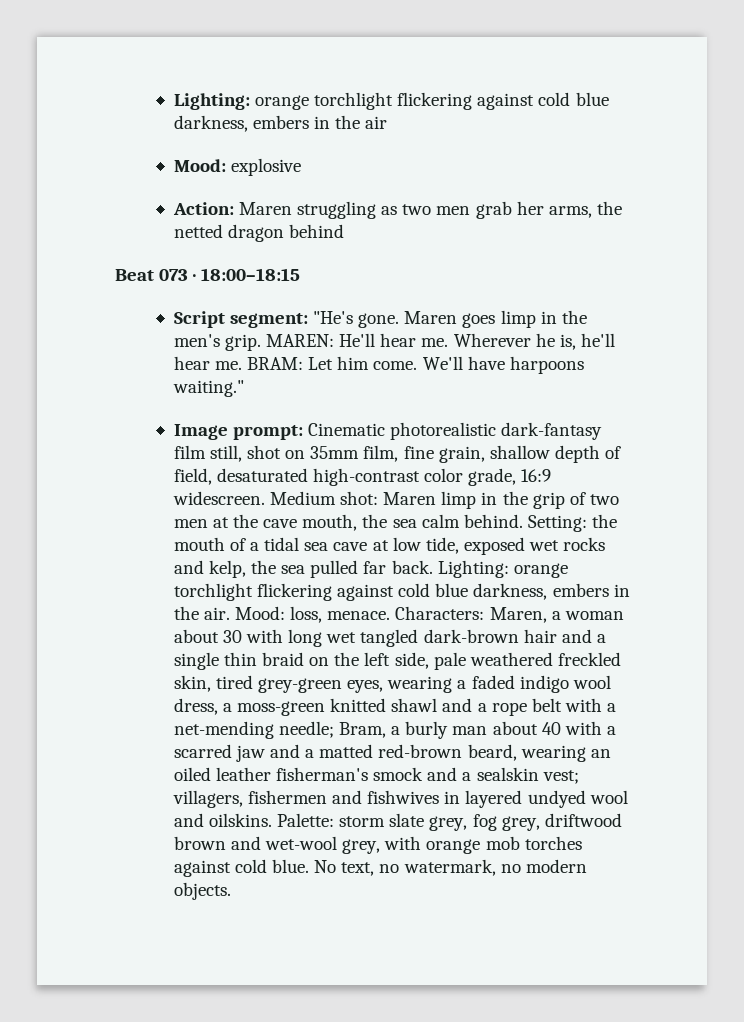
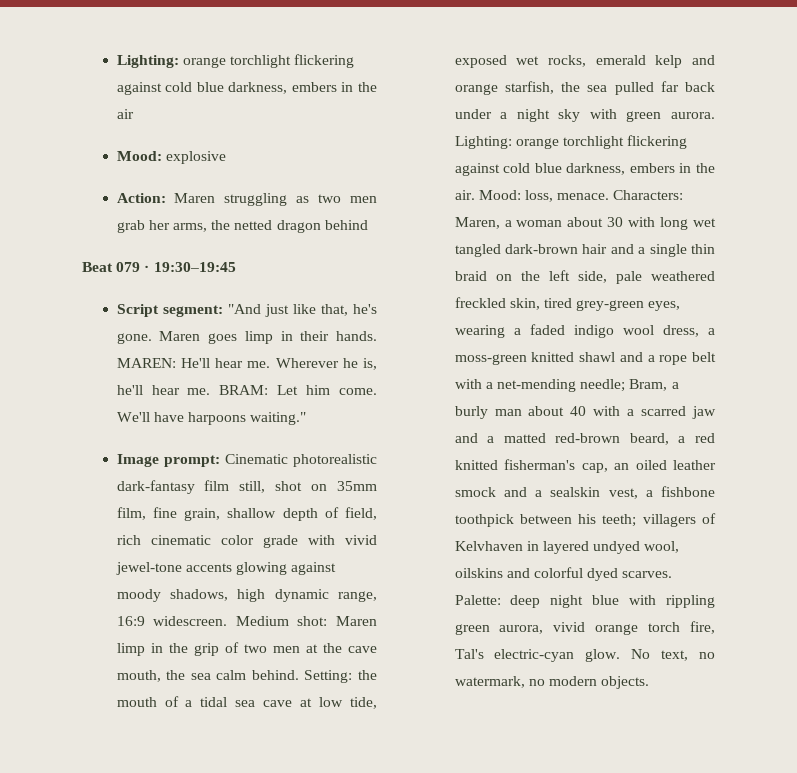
[159,268,301,281] 073 · 18:00–18:15 -> [116,262,236,272] 079 · 19:30–19:45
[313,311,354,324] "He's -> [227,304,377,317] "And just like that, he's
[561,310,587,324] [173,334,261,351] the men's grip. -> [300,331,377,341] their hands.
[216,468,517,486] desaturated high-contrast color grade, -> [116,535,377,548] [115,562,337,575] [116,589,377,602] rich cinematic color grade with vivid jewel-tone accents glowing against moody shadows, high dynamic range,
[563,537,606,551] [173,560,433,578] rocks and kelp, the sea pulled far back. -> [547,55,715,68] [454,81,715,95] [454,109,715,122] rocks, emerald kelp and orange starfish, the sea pulled far back under a night sky with green aurora.
[520,745,586,762] wearing -> [678,433,715,443] [454,459,608,473] a red knitted fisherman's cap,
[276,767,369,781] fisherman's -> (716, 465) none
[542,770,579,784] [172,790,628,808] [173,813,622,831] [173,836,582,854] [173,859,310,877] vest; villagers, fishermen and fishwives in layered undyed wool and oilskins. Palette: storm slate grey, fog grey, driftwood brown and wet-wool grey, with orange mob torches against cold blue. -> [608,486,715,499] [454,513,716,527] [454,541,680,554] [454,567,673,581] [454,595,715,608] [454,621,715,635] [454,649,621,662] vest, a fishbone toothpick between his teeth; villagers of Kelvhaven in layered undyed wool, oilskins and colorful dyed scarves. Palette: deep night blue with rippling green aurora, vivid orange torch fire, Tal's electric-cyan glow.

